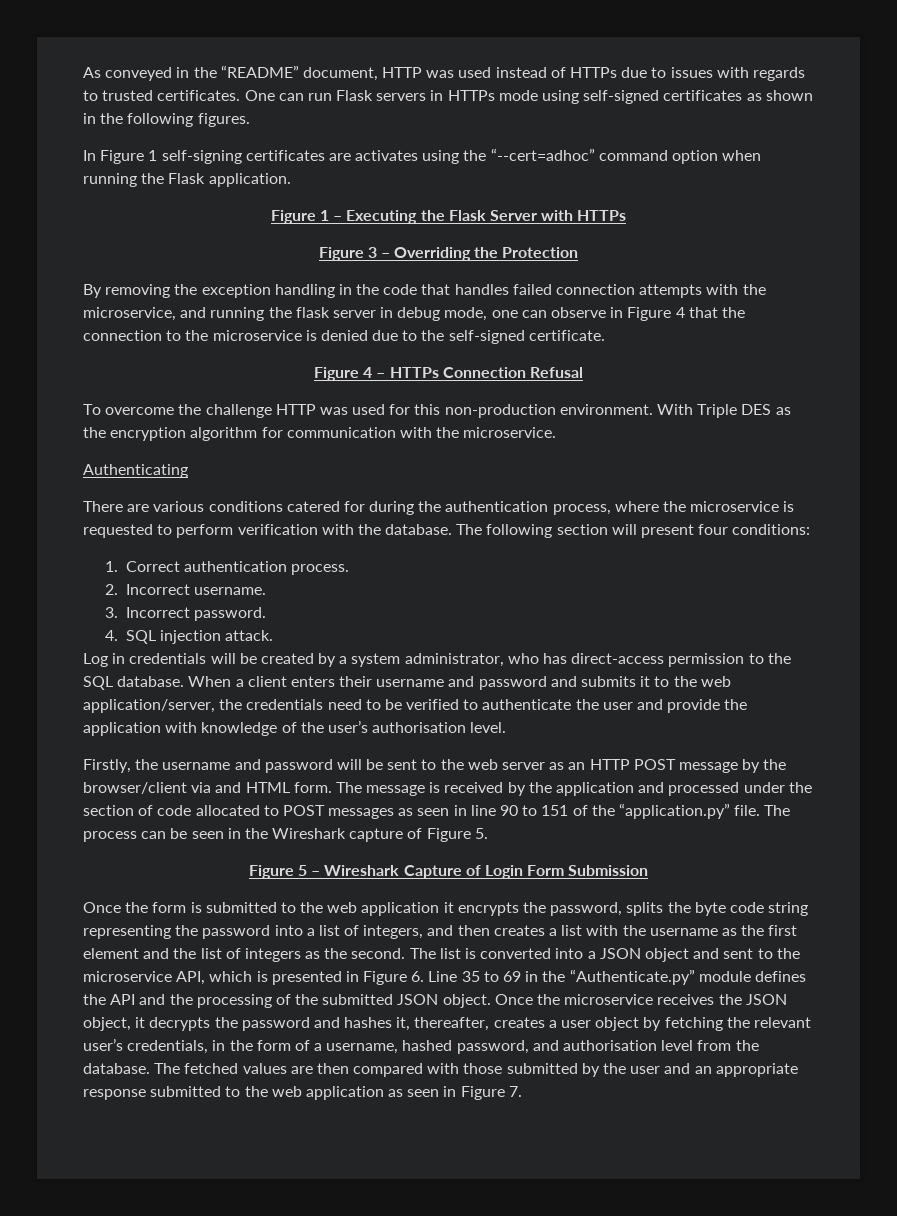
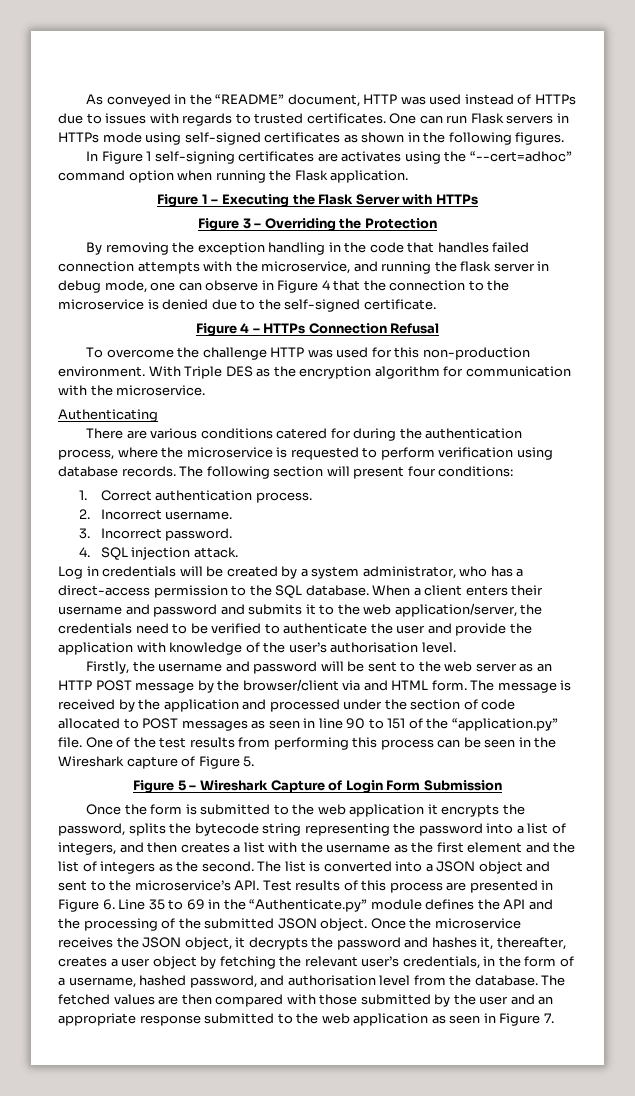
[321,524,453,535] with the database. -> [516,447,553,460] [58,466,176,477] using database records.
(568, 658) none -> [516,568,524,577] a
[764,805,791,816] The -> [85,737,378,750] One of the test results from performing this
[694,902,764,916] byte code -> [194,823,259,836] bytecode
[83,971,268,985] microservice API, which is -> [134,880,467,893] microservice’s API. Test results of this process are

